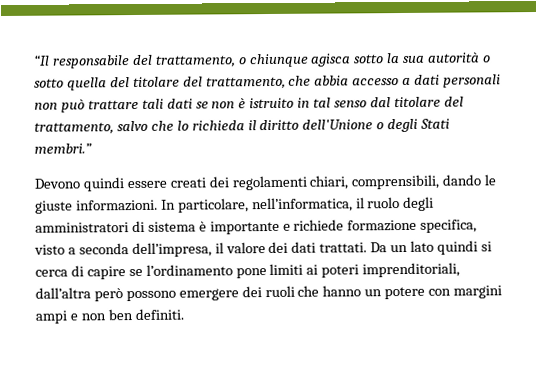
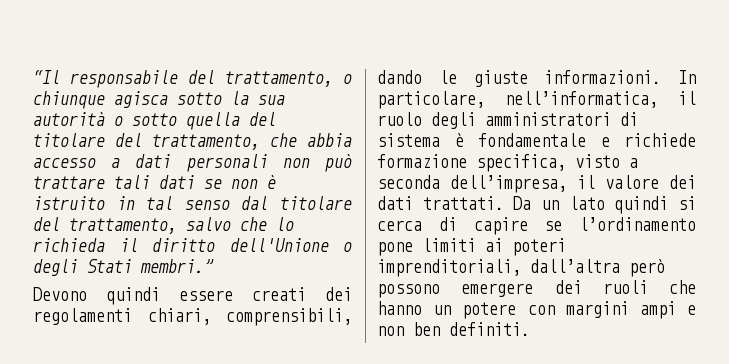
[209,220,280,235] importante -> [478,133,586,147] fondamentale

